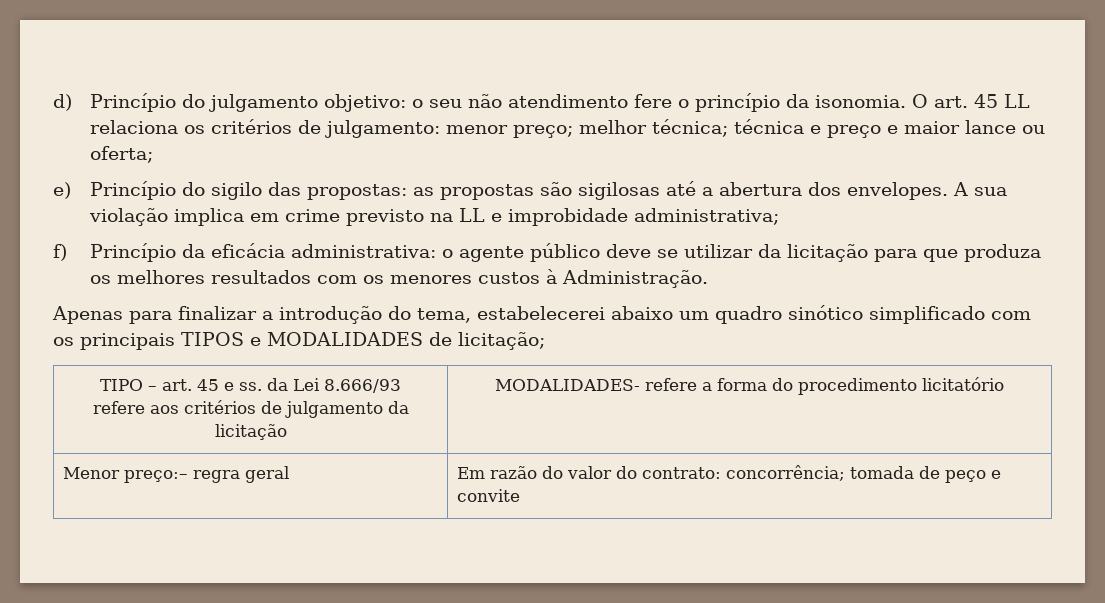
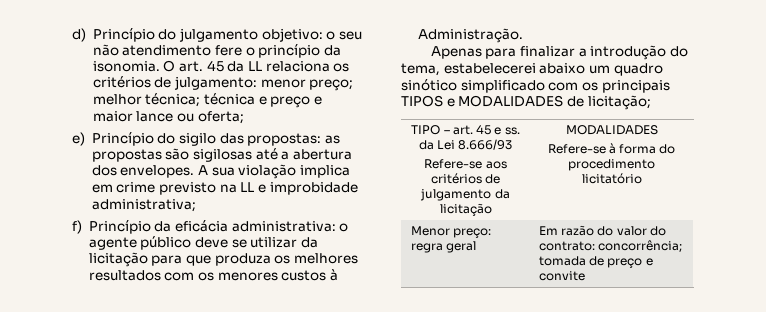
(998, 101) none -> [227,61,245,72] da
[92,401,145,414] refere -> [424,159,483,169] Refere-se
[495,378,712,391] MODALIDADES- refere a -> [565,125,658,135] [547,143,616,154] MODALIDADES // Refere-se à
[123,470,188,483] preço:– -> [453,228,492,238] preço:
[944,470,986,483] peço -> [607,258,643,268] preço

